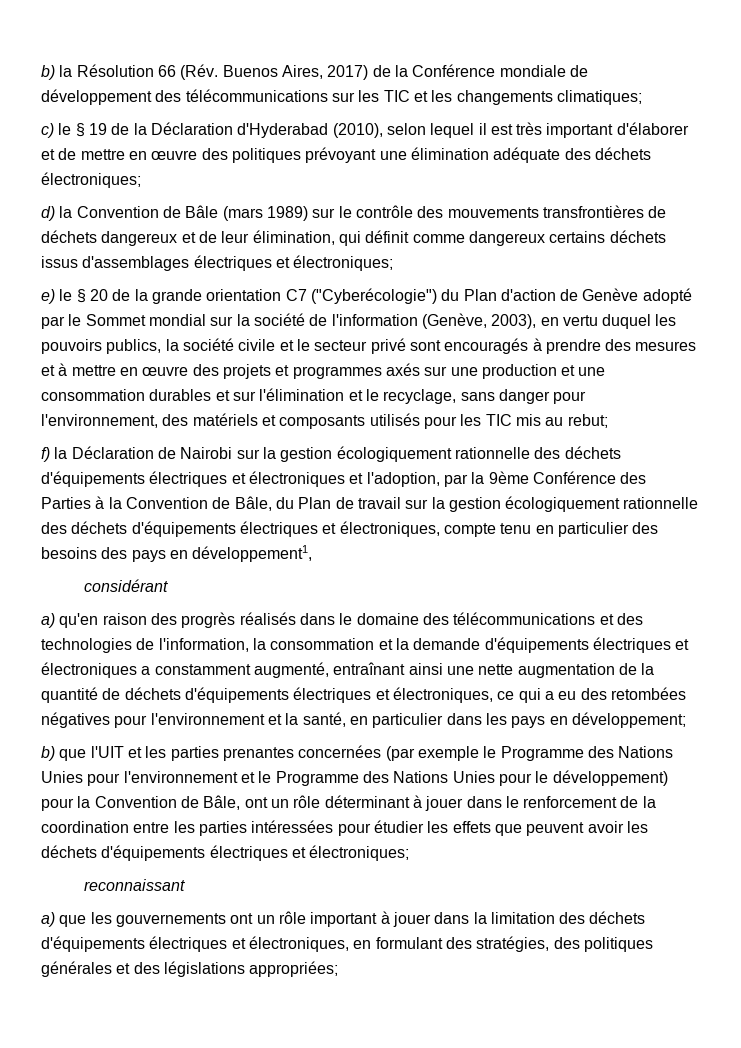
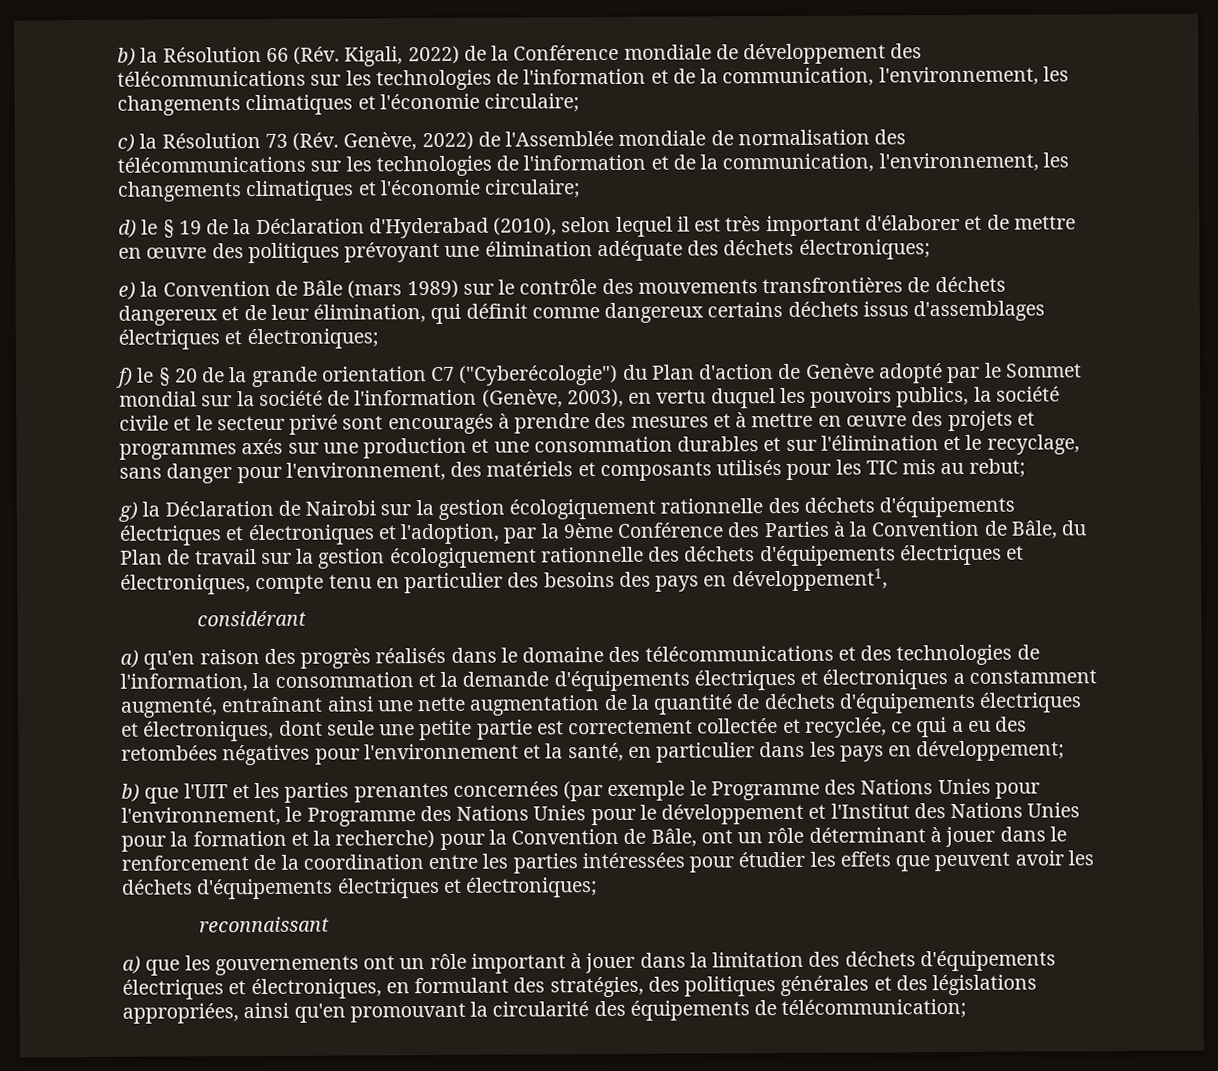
[222,65,369,80] Buenos Aires, 2017) -> [344,45,460,67] Kigali, 2022)
[383,90,642,105] [41,123,54,138] TIC et les changements climatiques; // c) -> [375,66,1069,91] [117,93,581,116] [117,129,907,152] [117,152,1069,177] [117,179,582,202] [118,219,137,238] technologies de l'information et de la communication, l'environnement, les changements climatiques et l'économie circulaire; // c) la Résolution 73 (Rév. Genève, 2022) de l'Assemblée mondiale de normalisation des télécommunications sur les technologies de l'information et de la communication, l'environnement, les changements climatiques et l'économie circulaire; // d)
[41,206,55,221] d) -> [118,281,136,300] e)
[41,289,55,304] e) -> [116,367,133,388] f)
[41,447,50,462] f) -> [118,501,138,522] g)
(493, 695) none -> [278,717,887,741] dont seule une petite partie est correctement collectée et recyclée,
[123,771,255,783] l'environnement et -> [121,806,281,826] l'environnement,
[552,770,668,786] développement) -> [661,802,1081,825] [121,830,436,852] développement et l'Institut des Nations Unies pour la formation et la recherche)
[249,961,339,977] appropriées; -> [122,998,968,1024] appropriées, ainsi qu'en promouvant la circularité des équipements de télécommunication;

